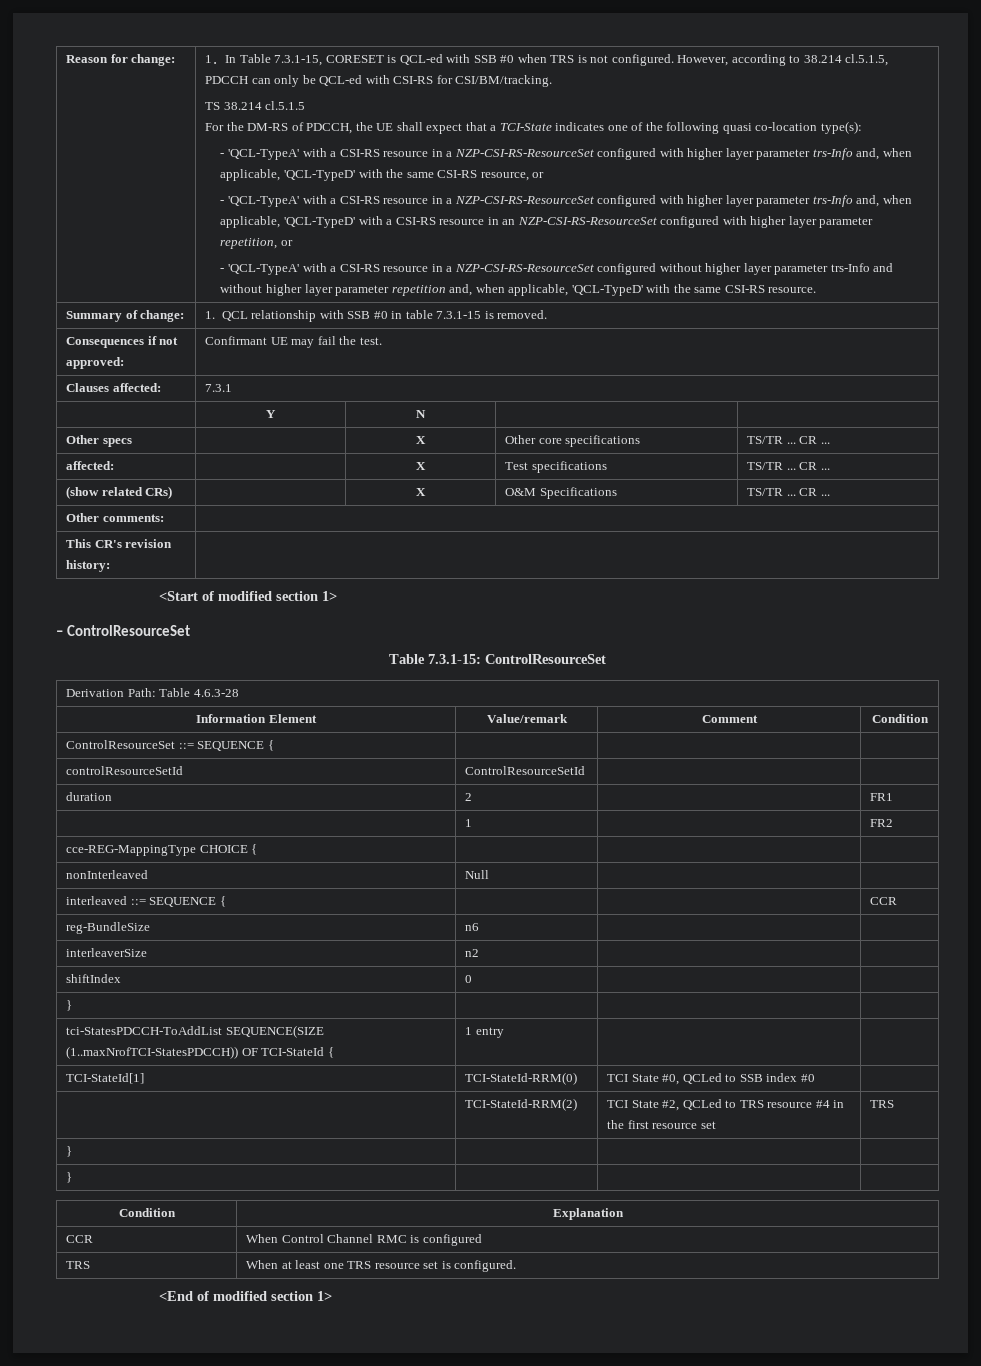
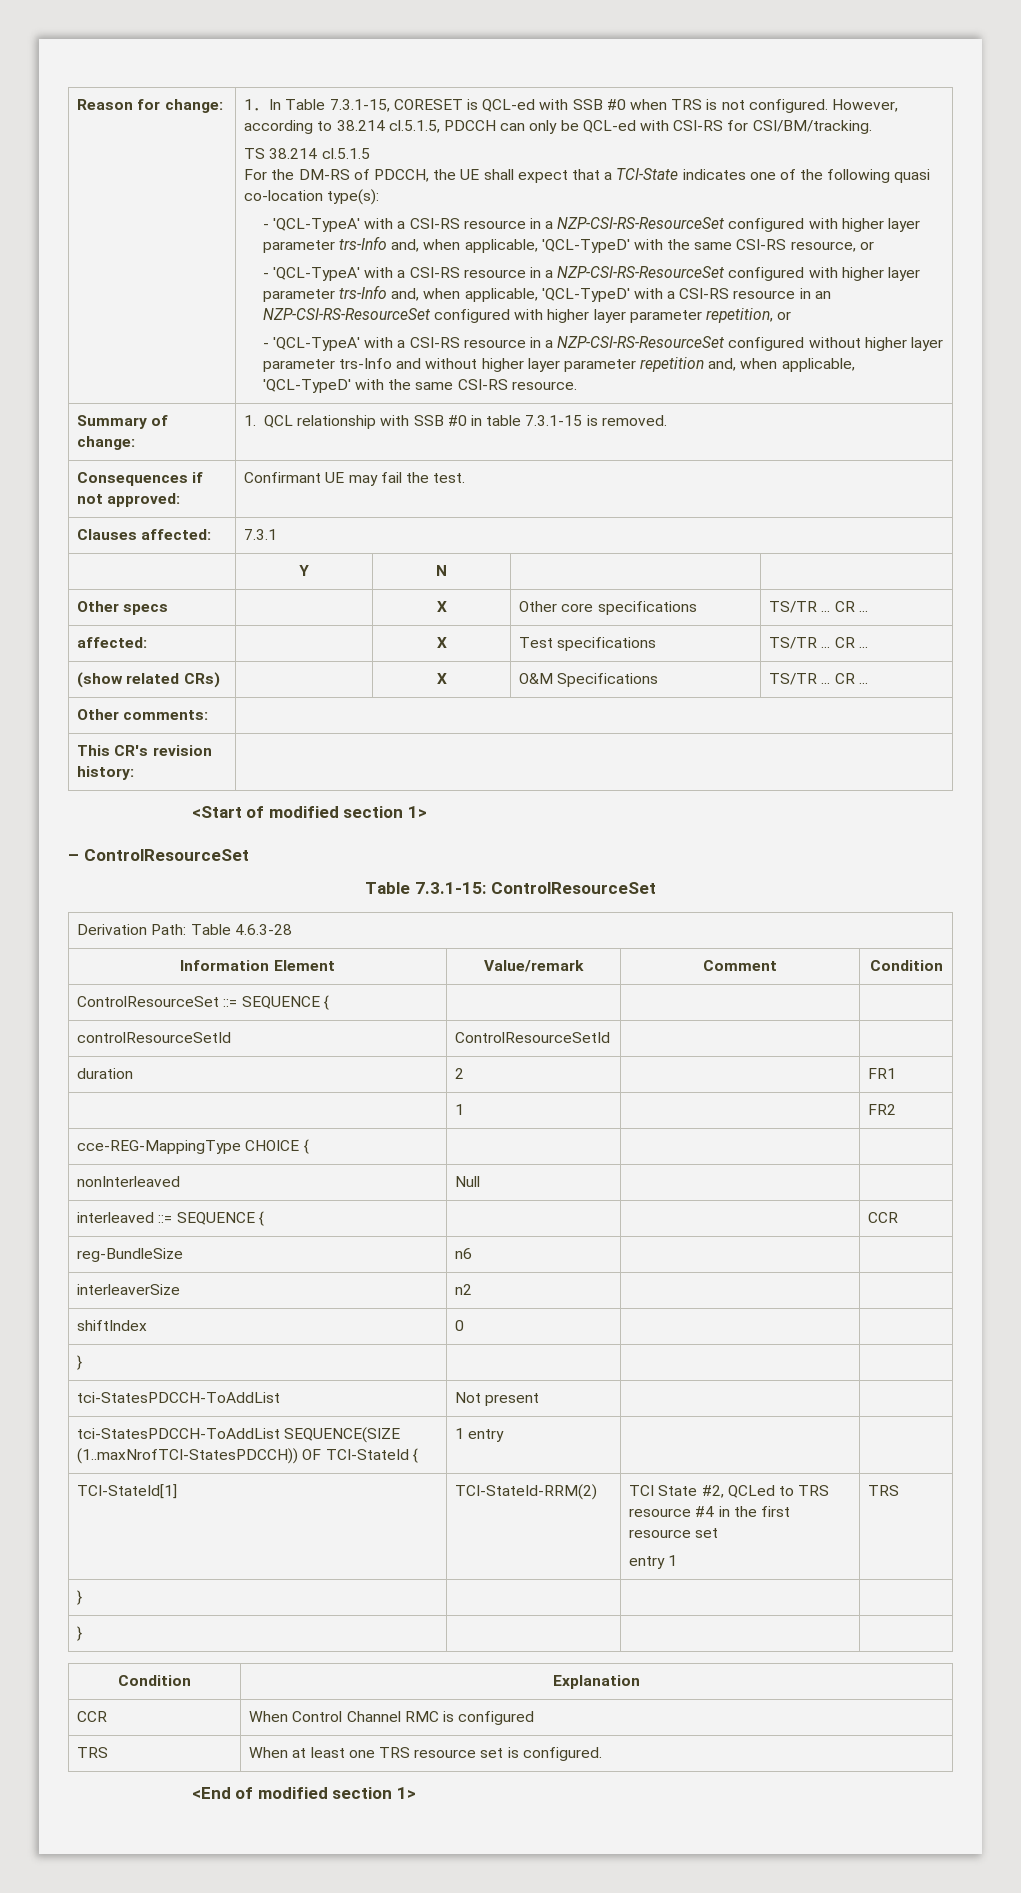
(73, 1005) none -> [77,1392,281,1403] [455,1392,540,1406] // tci-StatesPDCCH-ToAddList | Not present | |
[465,1072,578,1085] [607,1073,815,1085] | TCI-StateId-RRM(0) | TCI State #0, QCLed to SSB index #0 | // -> (178, 1491) none
(716, 1125) none -> [629,1555,678,1569] // entry 1

